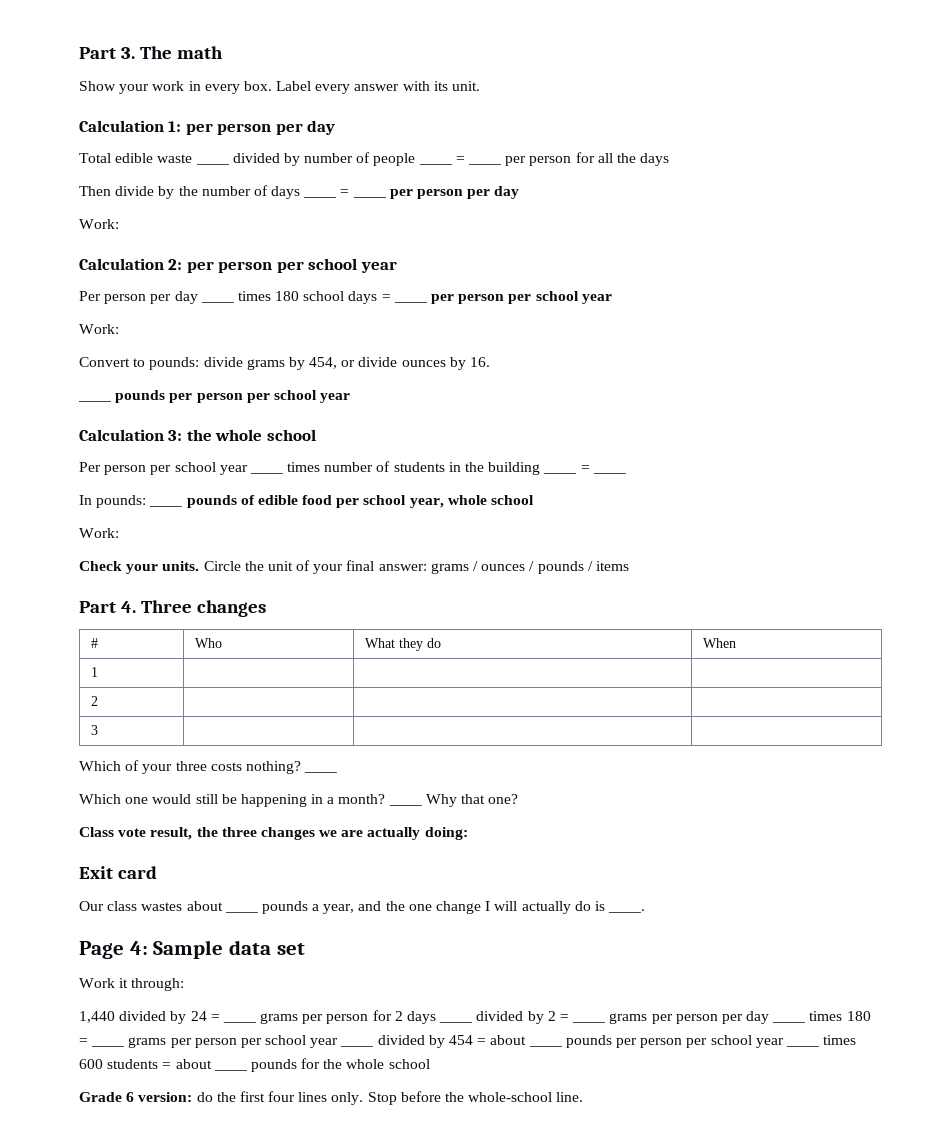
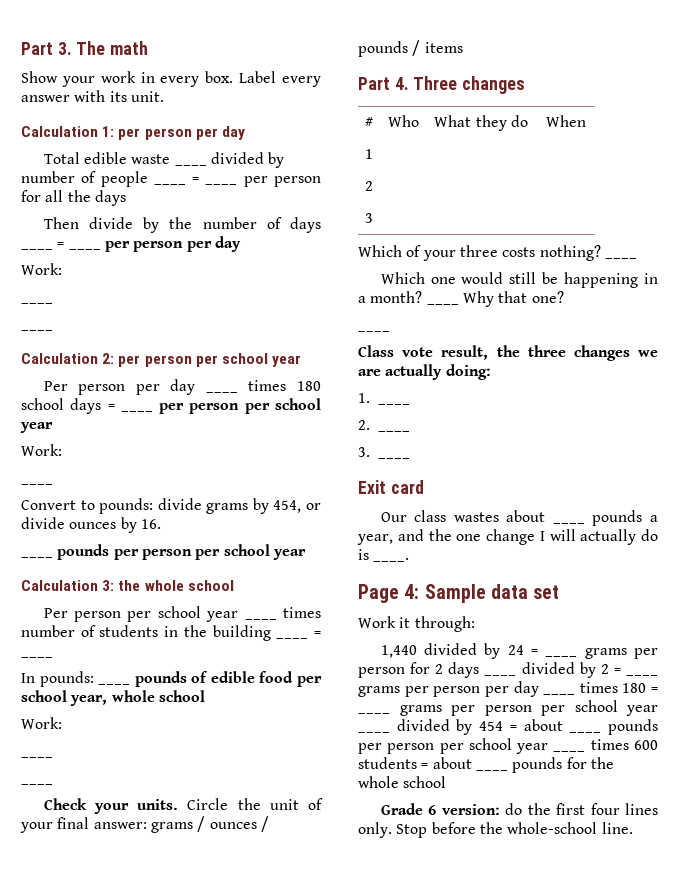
(119, 224) none -> [21,302,53,304] [21,329,53,331] // ____ // ____
(119, 329) none -> [21,483,53,485] // ____
(119, 533) none -> [21,756,53,758] [21,783,53,785] // ____ // ____
(519, 799) none -> [358,330,390,332] // ____
(468, 833) none -> [358,393,370,403] [378,403,410,405] [358,420,370,430] [378,430,410,432] [358,447,370,457] [378,457,410,459] // 1. ____ // 2. ____ // 3. ____

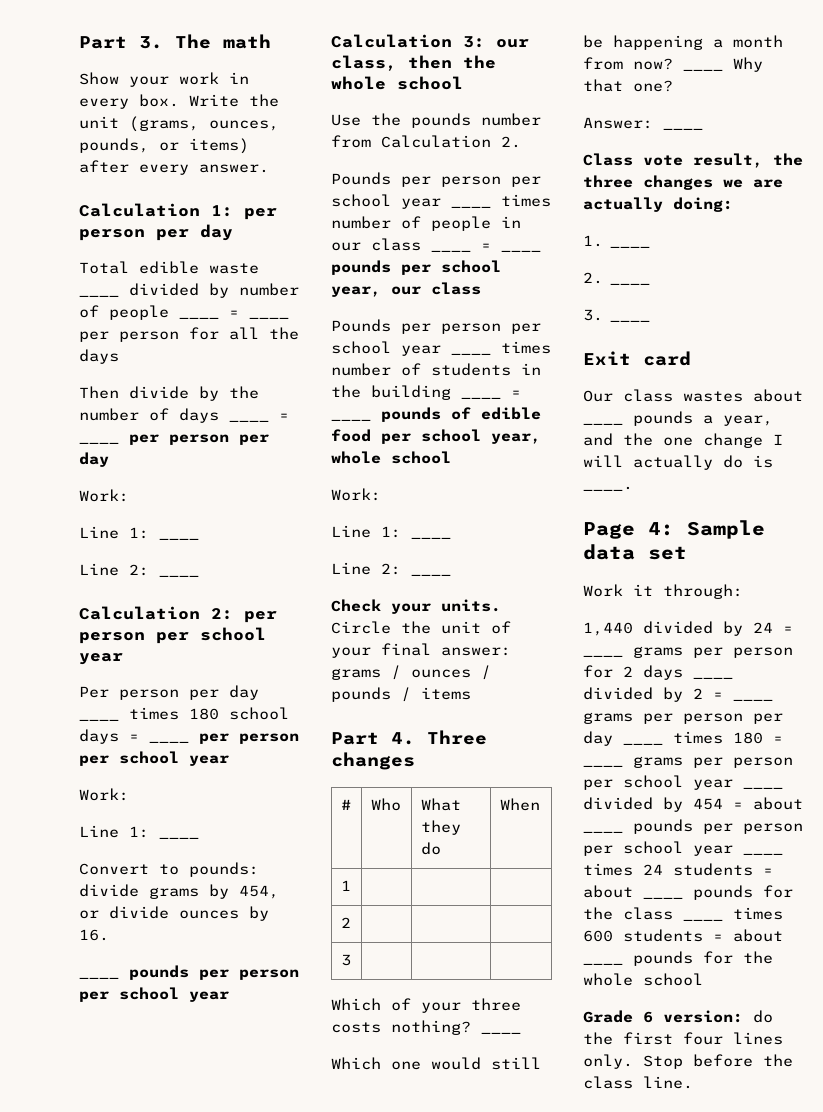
[239,71,321,87] [21,90,164,102] Label every answer with its unit. -> [189,94,279,107] [79,116,279,132] [79,138,249,154] [79,160,269,175] Write the unit (grams, ounces, pounds, or items) after every answer.
[21,302,53,304] ____ // -> [79,526,199,540] [79,563,149,576] Line 1: ____ // Line 2:
(62, 450) none -> [79,825,149,838] Line 1:
[118,580,234,591] [43,608,68,618] the whole school // Per -> [496,39,529,48] [331,55,496,71] [331,76,463,90] [331,113,541,128] [331,135,521,148] [331,172,541,187] [331,194,551,209] [331,216,521,231] [331,238,471,252] [481,243,491,250] [501,250,541,252] [331,260,501,275] [331,282,481,297] [331,319,431,334] our class, then the whole school // Use the pounds number from Calculation 2. // Pounds per person per school year ____ times number of people in our class ____ = ____ pounds per school year, our class // Pounds per
[21,671,131,687] // In pounds: ____ -> (371, 420) none
[21,756,53,758] ____ // -> [331,525,451,539] [331,562,401,575] Line 1: ____ // Line 2:
[644,273,658,284] [358,291,423,303] in a month? -> [713,35,783,48] [583,57,673,70] a month from now?
(564, 297) none -> [583,117,653,129] Answer:
(629, 744) none -> [643,863,773,876] [583,885,793,900] [583,907,783,921] 24 students = about ____ pounds for the class ____ times
[507,822,598,834] whole-school -> [583,1076,633,1089] class

